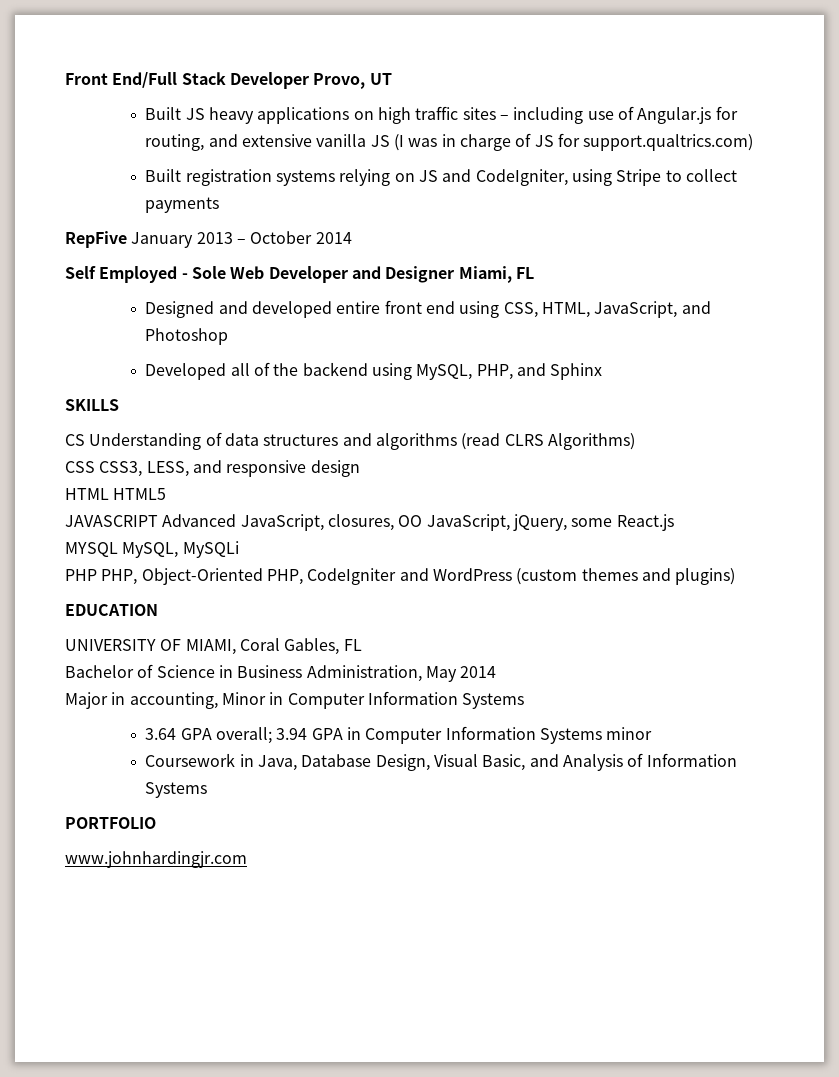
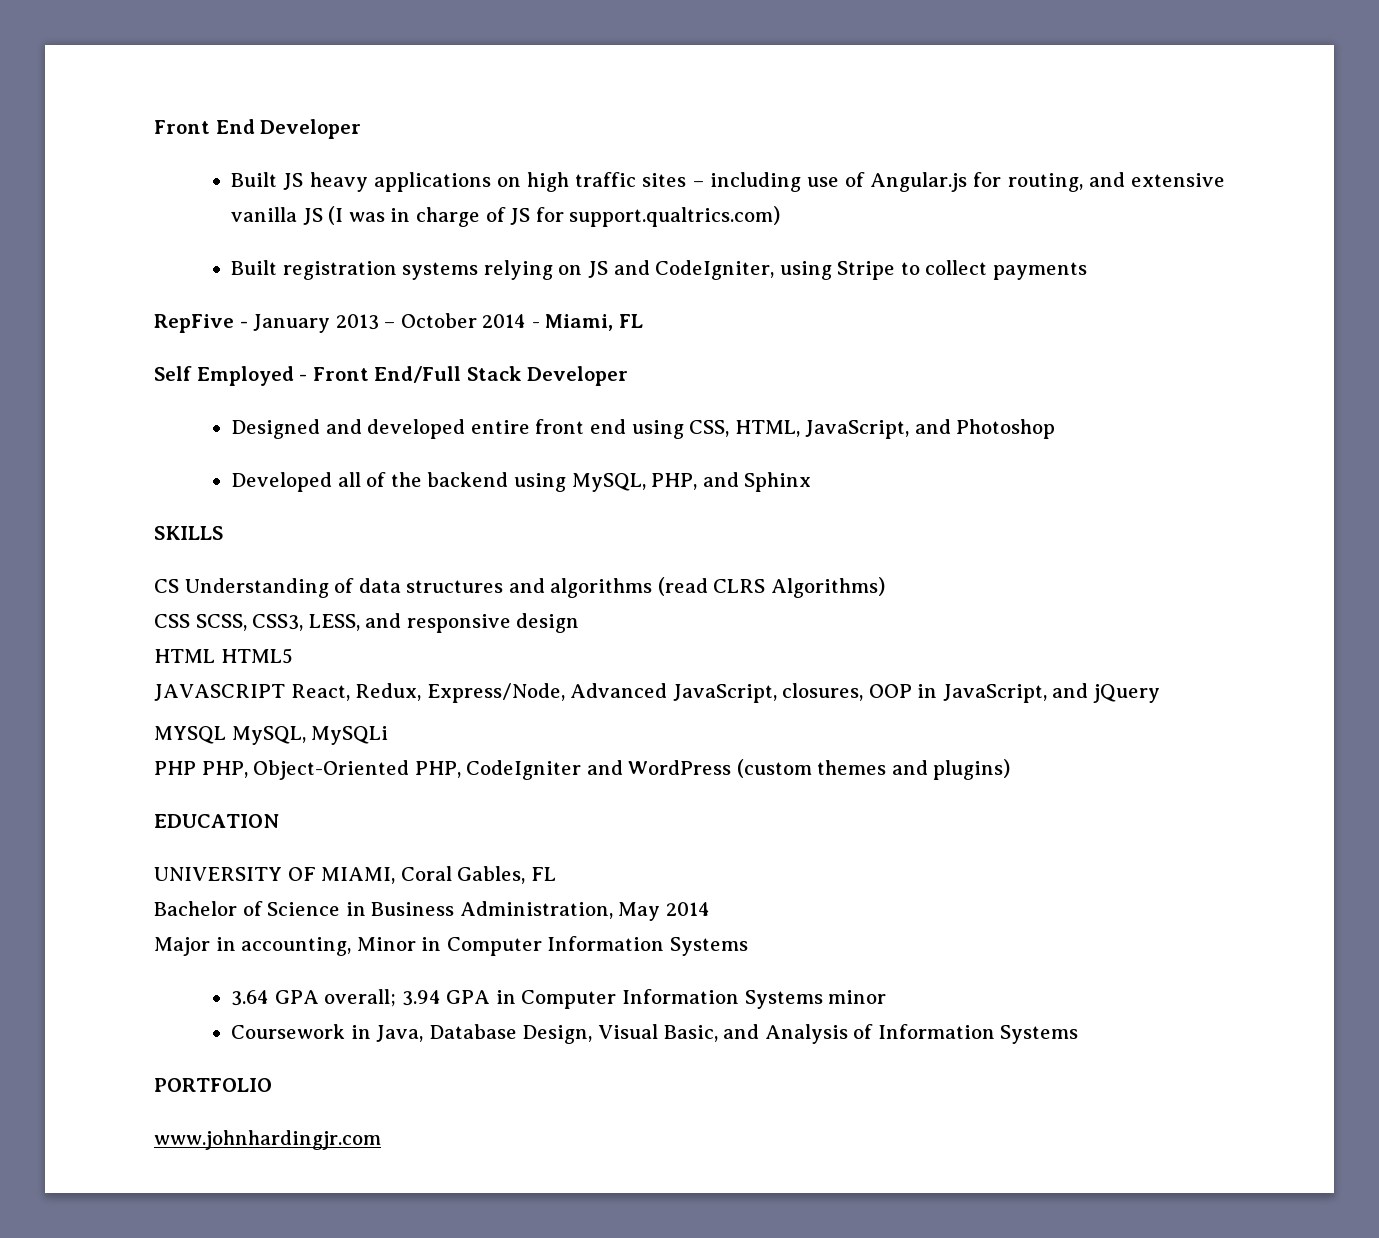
[65,72,392,89] Front End/Full Stack Developer Provo, UT -> [154,119,362,139] Front End Developer
(127, 239) none -> [239,321,248,328] -
(352, 238) none -> [531,314,643,331] - Miami, FL
[191,266,534,283] Sole Web Developer and Designer Miami, FL -> [312,366,629,386] Front End/Full Stack Developer
(95, 467) none -> [195,614,247,631] SCSS,
[162,514,674,531] Advanced JavaScript, closures, OO JavaScript, jQuery, some React.js -> [290,683,1160,703] React, Redux, Express/Node, Advanced JavaScript, closures, OOP in JavaScript, and jQuery

